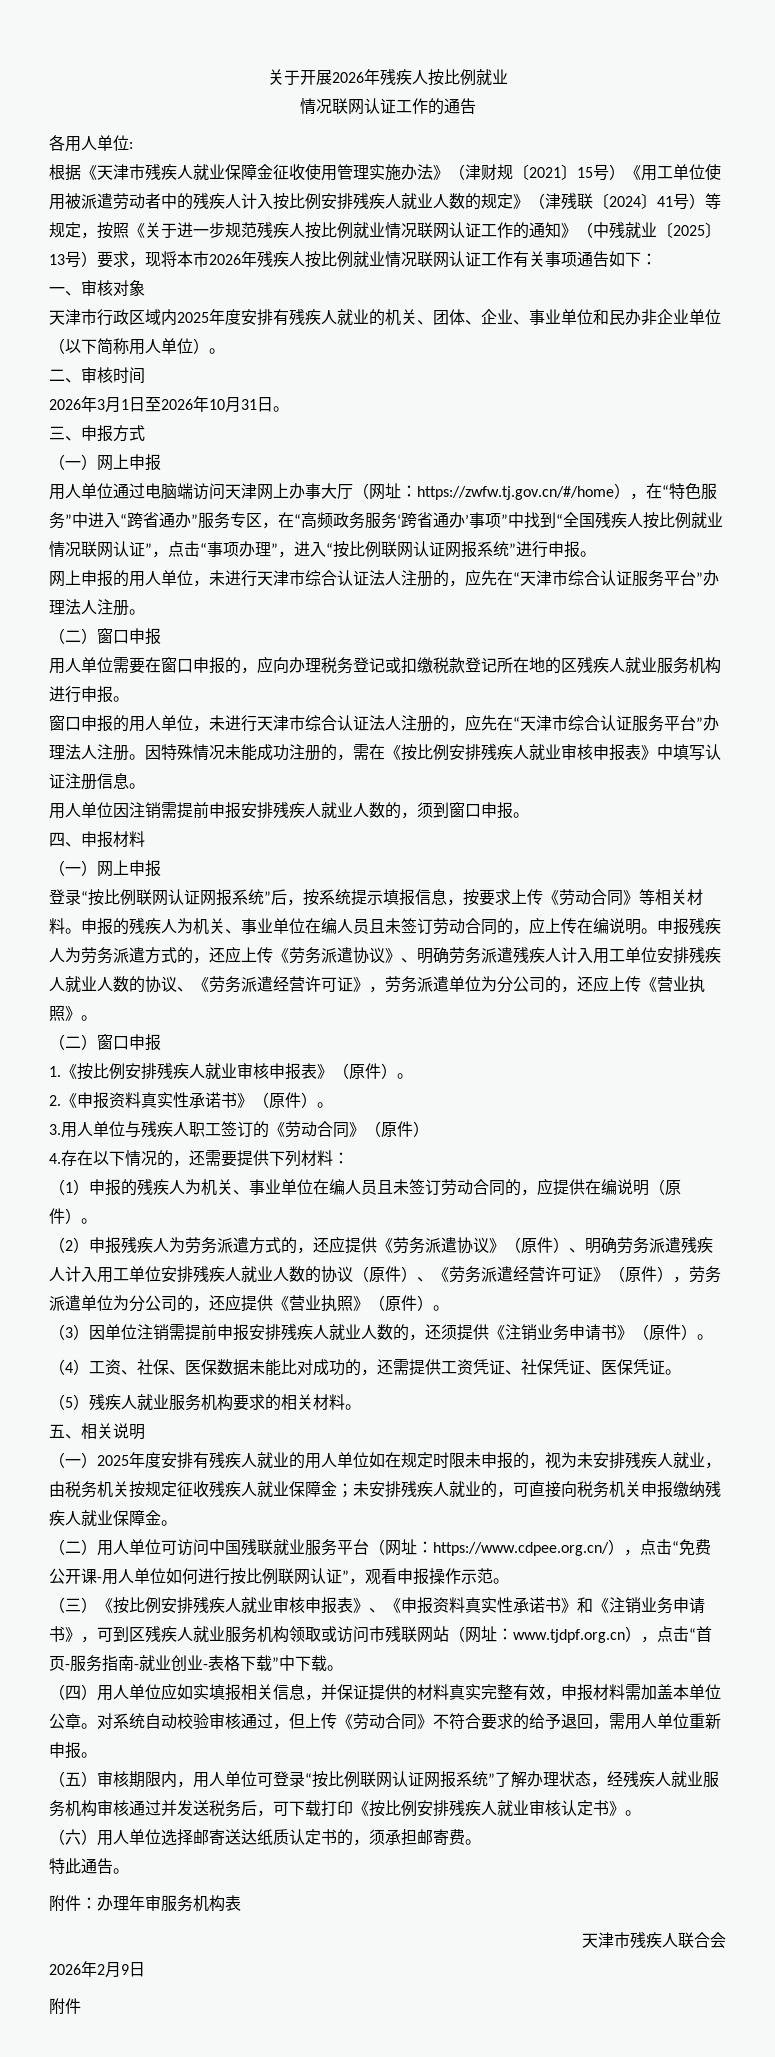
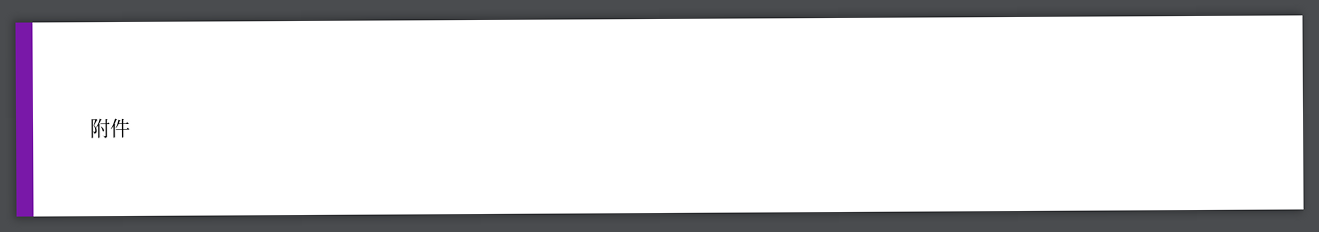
[267,69,508,86] [299,98,476,115] [49,135,133,152] [49,164,721,181] [49,193,721,210] [49,222,721,239] [49,251,657,268] [49,280,145,296] [49,309,721,326] [49,338,225,355] [49,367,145,384] [49,396,289,413] [49,425,145,442] [49,454,161,471] [49,483,717,500] [49,512,723,529] [49,541,596,558] [49,569,719,587] [49,599,145,616] [49,628,161,645] [49,656,721,674] [49,686,129,703] [49,714,719,732] [49,744,721,761] [49,773,145,790] [49,802,529,819] [49,831,145,848] [49,860,161,877] [49,889,703,906] [49,917,721,935] [49,946,721,964] [49,975,705,993] [49,1005,97,1021] [49,1034,161,1051] [49,1063,413,1080] [49,1092,333,1109] [49,1121,429,1138] [49,1150,349,1167] [49,1178,681,1196] [49,1208,97,1224] [49,1236,713,1254] [49,1266,721,1283] [49,1294,449,1312] [49,1324,713,1341] [49,1359,681,1376] [49,1394,361,1411] [49,1423,145,1440] [49,1452,721,1469] [49,1481,721,1498] [49,1510,177,1526] [49,1539,711,1556] [49,1568,509,1585] [49,1597,705,1614] [49,1626,712,1643] [49,1655,343,1672] [49,1683,721,1701] [49,1713,721,1730] [49,1742,97,1759] [49,1771,719,1788] [49,1800,641,1817] [49,1829,481,1846] [49,1858,129,1874] [49,1895,241,1912] [582,1932,726,1949] [49,1961,145,1978] 关于开展2026年残疾人按比例就业 // 情况联网认证工作的通告 // 各用人单位: // 根据《天津市残疾人就业保障金征收使用管理实施办法》（津财规〔2021〕15号）《用工单位使用被派遣劳动者中的残疾人计入按比例安排残疾人就业人数的规定》（津残联〔2024〕41号）等规定，按照《关于进一步规范残疾人按比例就业情况联网认证工作的通知》（中残就业〔2025〕13号）要求，现将本市2026年残疾人按比例就业情况联网认证工作有关事项通告如下： // 一、审核对象 // 天津市行政区域内2025年度安排有残疾人就业的机关、团体、企业、事业单位和民办非企业单位（以下简称用人单位）。 // 二、审核时间 // 2026年3月1日至2026年10月31日。 // 三、申报方式 // （一）网上申报 // 用人单位通过电脑端访问天津网上办事大厅（网址：https://zwfw.tj.gov.cn/#/home），在“特色服务”中进入“跨省通办”服务专区，在“高频政务服务‘跨省通办’事项”中找到“全国残疾人按比例就业情况联网认证”，点击“事项办理”，进入“按比例联网认证网报系统”进行申报。 // 网上申报的用人单位，未进行天津市综合认证法人注册的，应先在“天津市综合认证服务平台”办理法人注册。 // （二）窗口申报 // 用人单位需要在窗口申报的，应向办理税务登记或扣缴税款登记所在地的区残疾人就业服务机构进行申报。 // 窗口申报的用人单位，未进行天津市综合认证法人注册的，应先在“天津市综合认证服务平台”办理法人注册。因特殊情况未能成功注册的，需在《按比例安排残疾人就业审核申报表》中填写认证注册信息。 // 用人单位因注销需提前申报安排残疾人就业人数的，须到窗口申报。 // 四、申报材料 // （一）网上申报 // 登录“按比例联网认证网报系统”后，按系统提示填报信息，按要求上传《劳动合同》等相关材料。申报的残疾人为机关、事业单位在编人员且未签订劳动合同的，应上传在编说明。申报残疾人为劳务派遣方式的，还应上传《劳务派遣协议》、明确劳务派遣残疾人计入用工单位安排残疾人就业人数的协议、《劳务派遣经营许可证》，劳务派遣单位为分公司的，还应上传《营业执照》。 // （二）窗口申报 // 1.《按比例安排残疾人就业审核申报表》（原件）。 // 2.《申报资料真实性承诺书》（原件）。 // 3.用人单位与残疾人职工签订的《劳动合同》（原件） // 4.存在以下情况的，还需要提供下列材料： // （1）申报的残疾人为机关、事业单位在编人员且未签订劳动合同的，应提供在编说明（原件）。 // （2）申报残疾人为劳务派遣方式的，还应提供《劳务派遣协议》（原件）、明确劳务派遣残疾人计入用工单位安排残疾人就业人数的协议（原件）、《劳务派遣经营许可证》（原件），劳务派遣单位为分公司的，还应提供《营业执照》（原件）。 // （3）因单位注销需提前申报安排残疾人就业人数的，还须提供《注销业务申请书》（原件）。 // （4）工资、社保、医保数据未能比对成功的，还需提供工资凭证、社保凭证、医保凭证。 // （5）残疾人就业服务机构要求的相关材料。 // 五、相关说明 // （一）2025年度安排有残疾人就业的用人单位如在规定时限未申报的，视为未安排残疾人就业，由税务机关按规定征收残疾人就业保障金；未安排残疾人就业的，可直接向税务机关申报缴纳残疾人就业保障金。 // （二）用人单位可访问中国残联就业服务平台（网址：https://www.cdpee.org.cn/），点击“免费公开课-用人单位如何进行按比例联网认证”，观看申报操作示范。 // （三）《按比例安排残疾人就业审核申报表》、《申报资料真实性承诺书》和《注销业务申请书》，可到区残疾人就业服务机构领取或访问市残联网站（网址：www.tjdpf.org.cn），点击“首页-服务指南-就业创业-表格下载”中下载。 // （四）用人单位应如实填报相关信息，并保证提供的材料真实完整有效，申报材料需加盖本单位公章。对系统自动校验审核通过，但上传《劳动合同》不符合要求的给予退回，需用人单位重新申报。 // （五）审核期限内，用人单位可登录“按比例联网认证网报系统”了解办理状态，经残疾人就业服务机构审核通过并发送税务后，可下载打印《按比例安排残疾人就业审核认定书》。 // （六）用人单位选择邮寄送达纸质认定书的，须承担邮寄费。 // 特此通告。 // 附件：办理年审服务机构表 // 天津市残疾人联合会 // 2026年2月9日 // -> (90, 128) none

